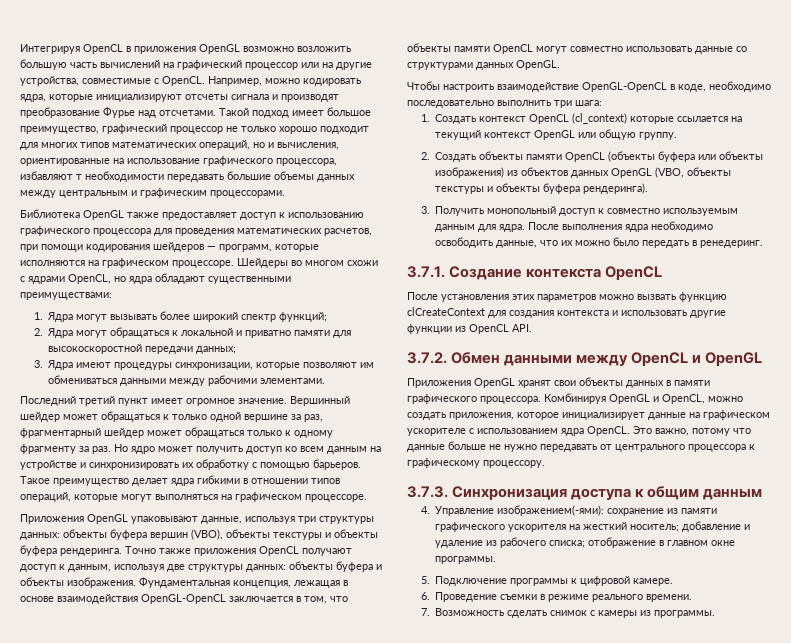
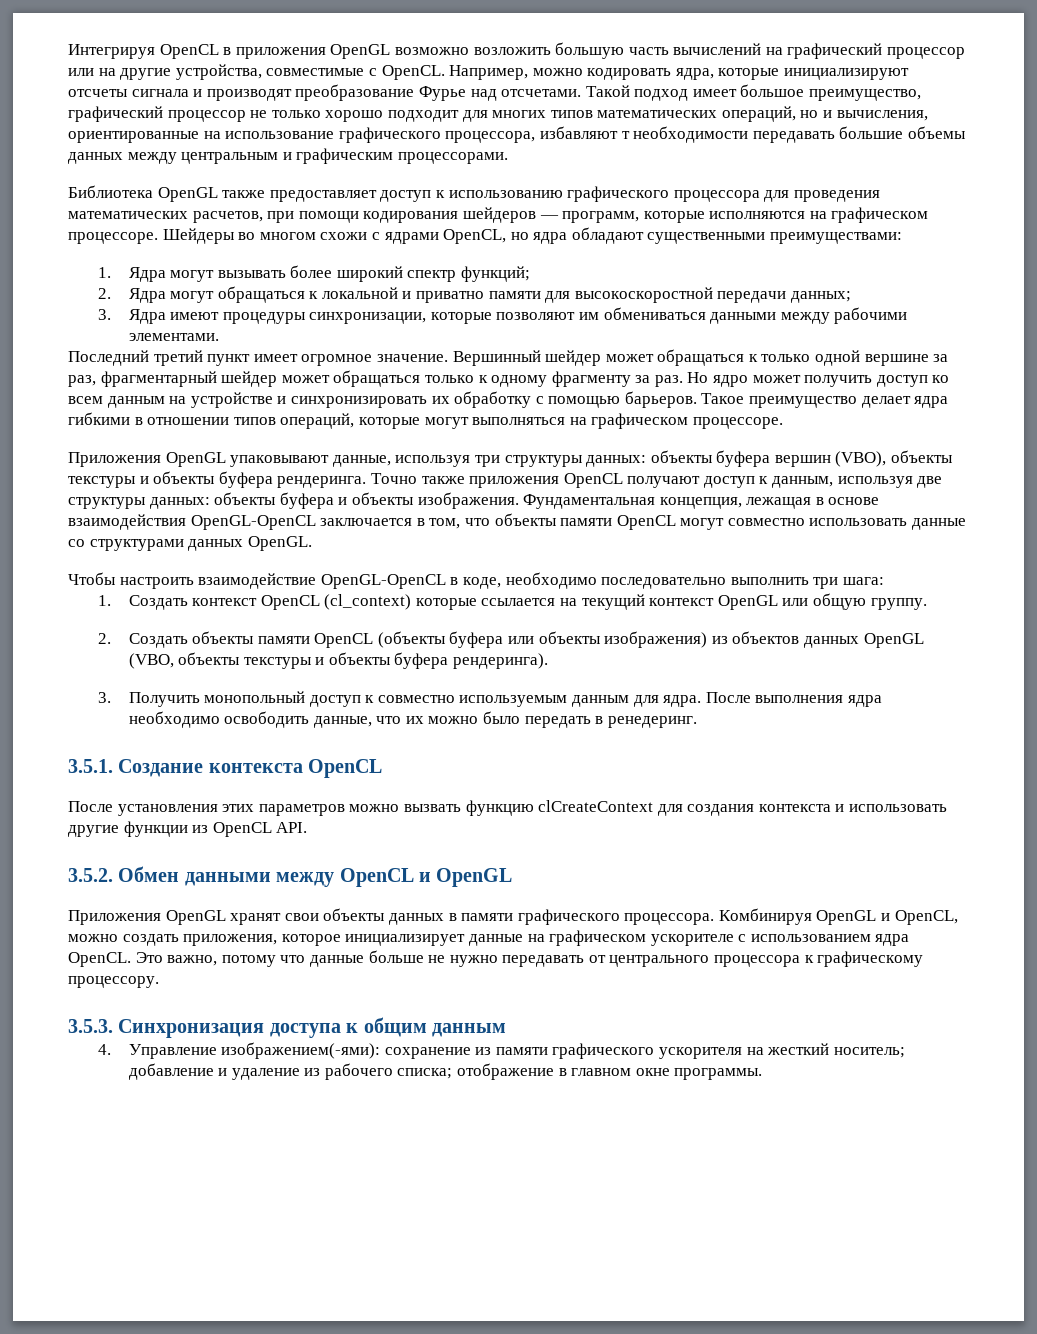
[407,266,445,278] 3.7.1. -> [68,759,113,773] 3.5.1.
[407,352,447,364] 3.7.2. -> [68,868,113,882] 3.5.2.
[407,486,448,498] 3.7.3. -> [68,1019,113,1033] 3.5.3.
[420,576,674,586] [420,592,693,602] [420,608,716,618] // 5. Подключение программы к цифровой камере. // 6. Проведение съемки в режиме реального времени. // 7. Возможность сделать снимок с камеры из программы. -> (763, 1074) none

